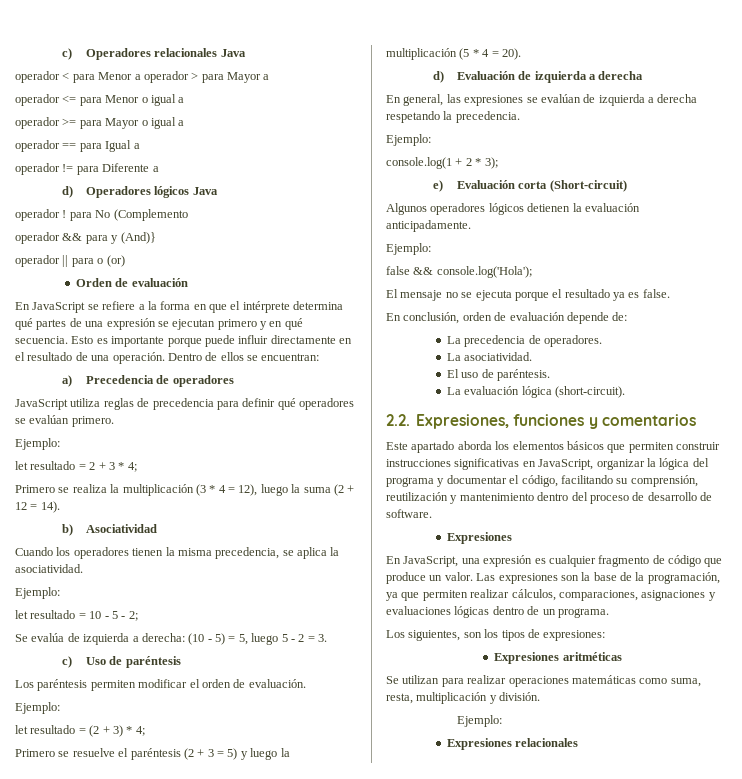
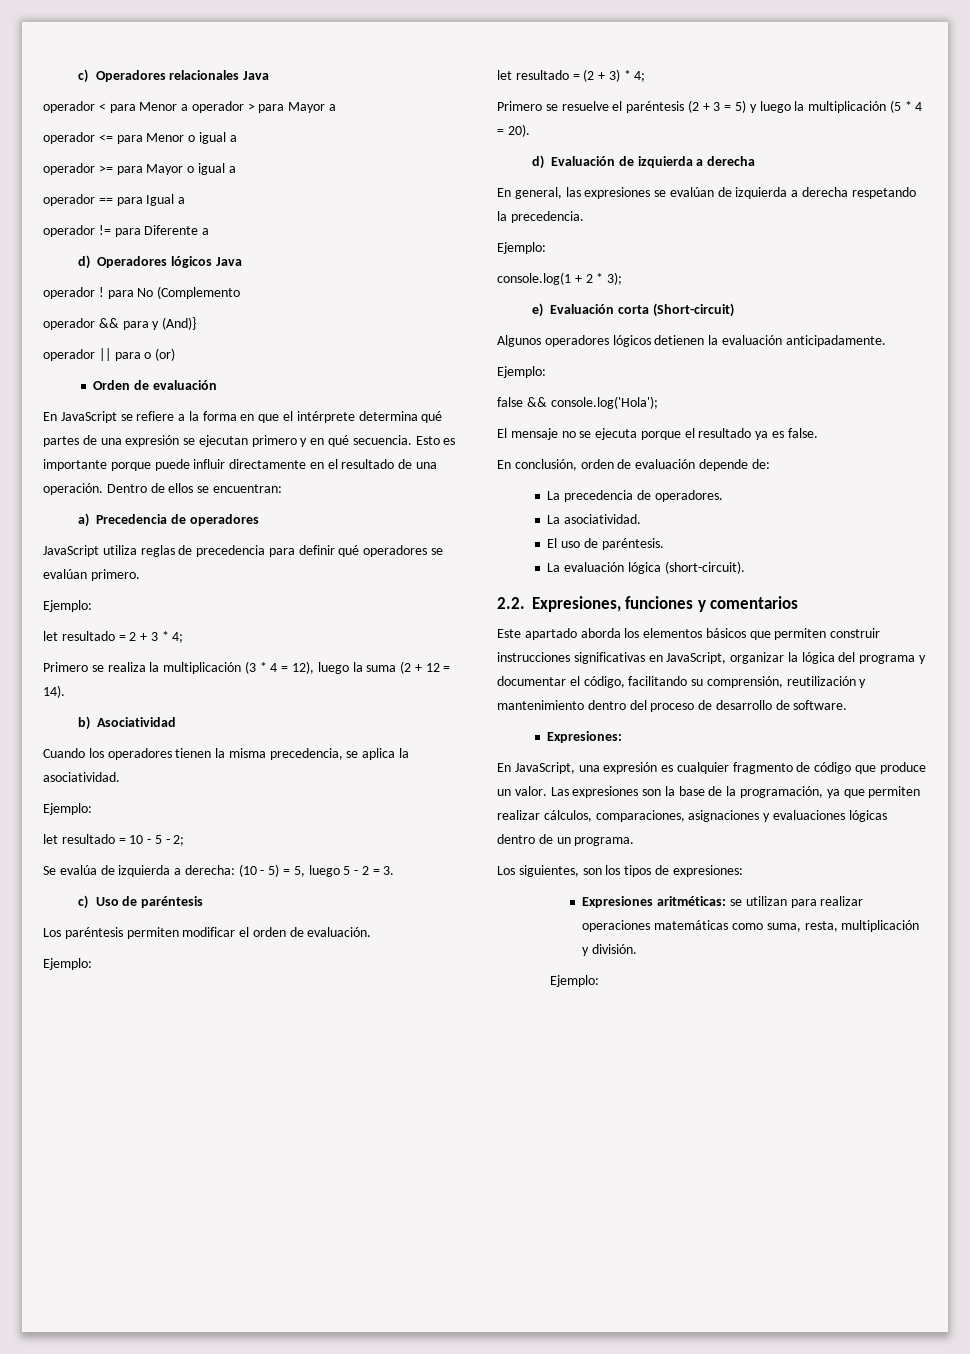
[446,532,512,544] Expresiones -> [547,731,623,743] Expresiones:
[562,652,622,661] [386,676,399,684] aritméticas // Se -> [657,896,743,906] aritméticas: se
[446,738,579,750] // Expresiones relacionales -> (599, 981) none

